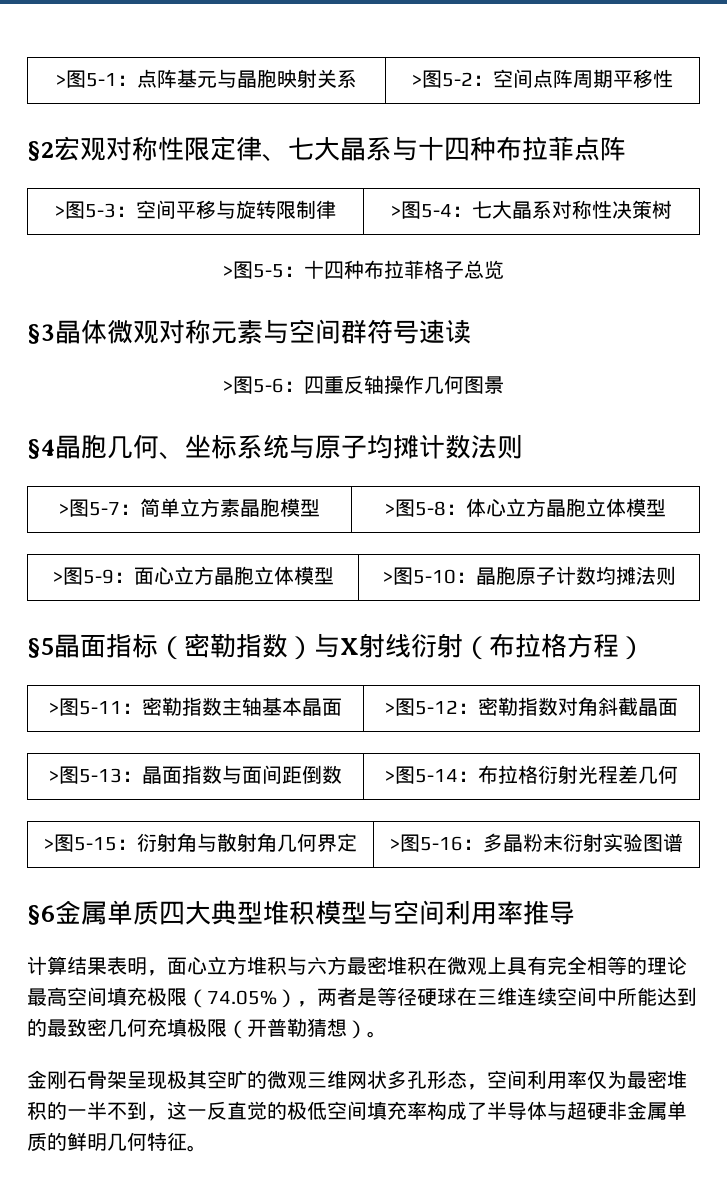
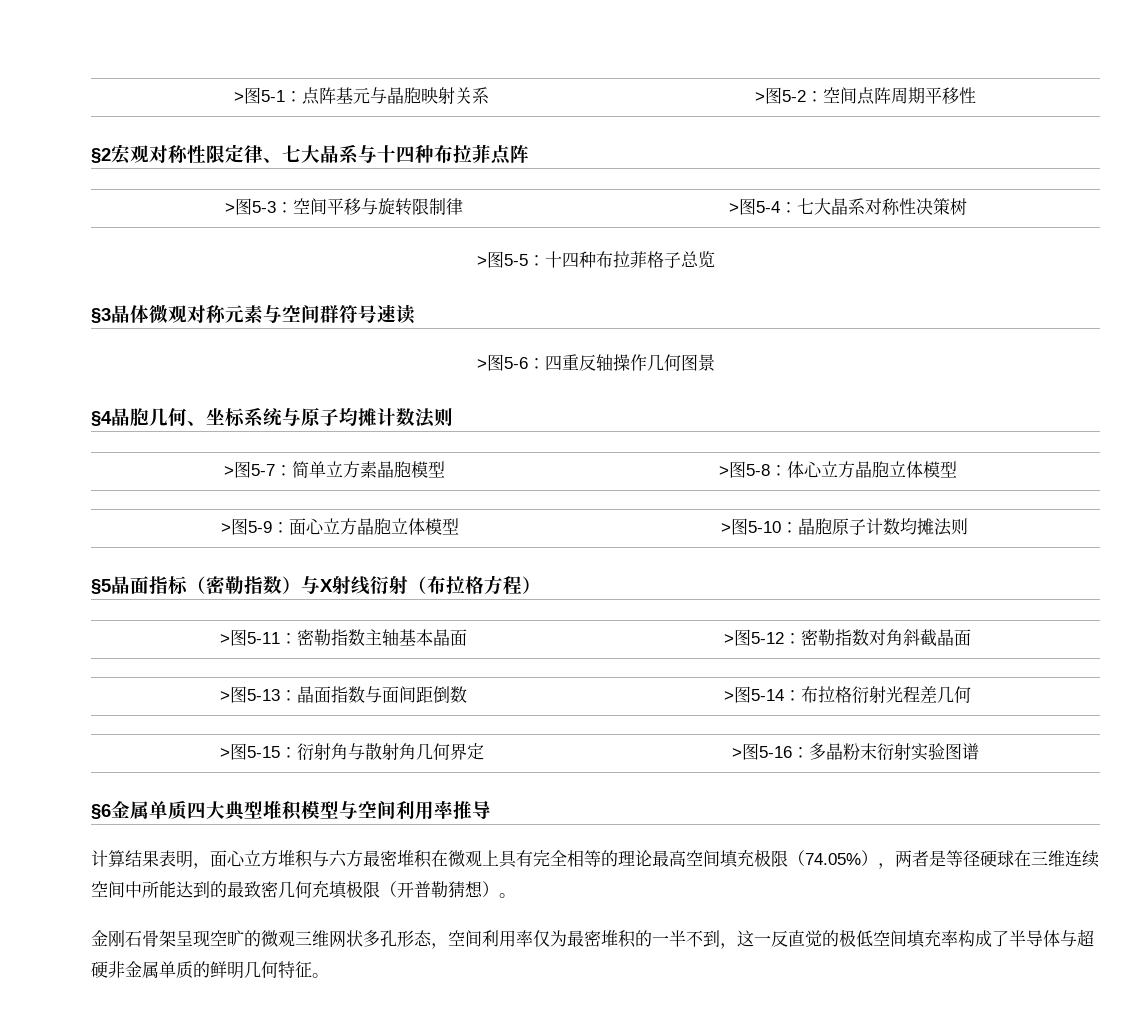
[167,1070,207,1089] 极其 -> (210, 938) none

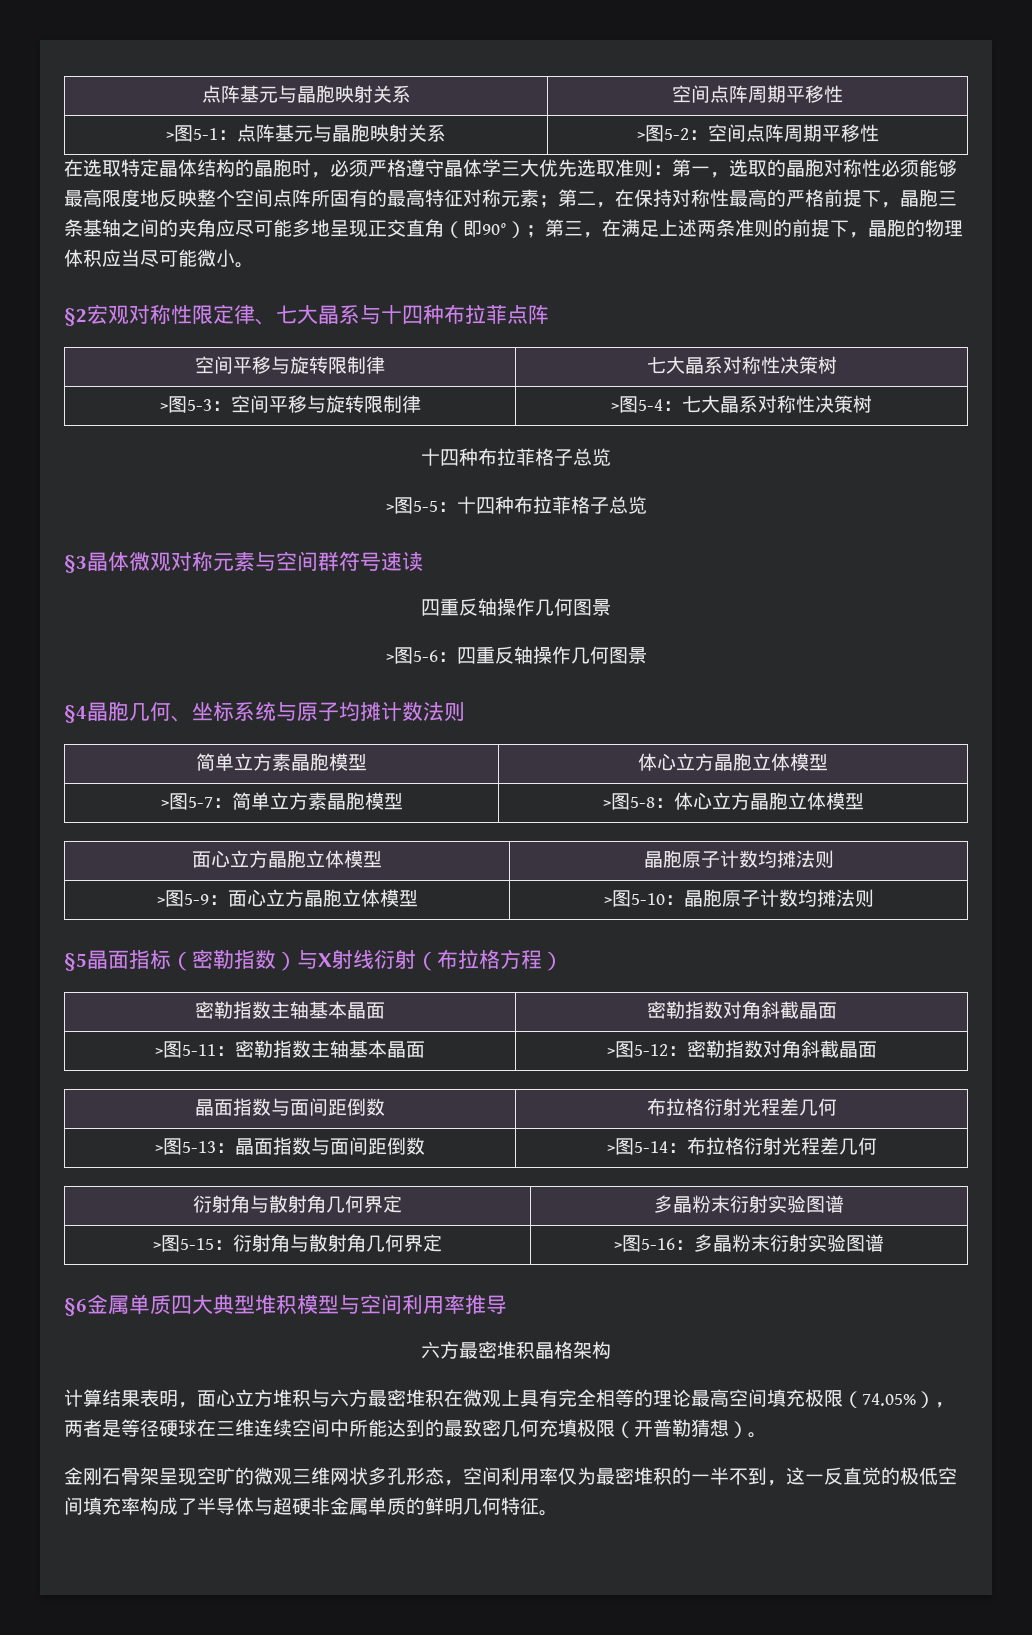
(233, 97) none -> [201,85,411,103] [672,85,843,103] 点阵基元与晶胞映射关系 | 空间点阵周期平移性 //
(976, 95) none -> [64,159,957,178] [64,189,957,208] [64,219,963,238] [64,249,254,268] // 在选取特定晶体结构的晶胞时，必须严格遵守晶体学三大优先选取准则：第一，选取的晶胞对称性必须能够最高限度地反映整个空间点阵所固有的最高特征对称元素；第二，在保持对称性最高的严格前提下，晶胞三条基轴之间的夹角应尽可能多地呈现正交直角（即90°）；第三，在满足上述两条准则的前提下，晶胞的物理体积应当尽可能微小。
(529, 154) none -> [195,356,385,374] [646,356,837,374] // 空间平移与旋转限制律 | 七大晶系对称性决策树
(967, 206) none -> [421,448,611,466] // 十四种布拉菲格子总览
(416, 314) none -> [421,598,611,616] // 四重反轴操作几何图景
(453, 417) none -> [196,753,367,771] [638,753,828,771] // 简单立方素晶胞模型 | 体心立方晶胞立体模型
(957, 469) none -> [192,850,382,868] [643,850,834,868] // 面心立方晶胞立体模型 | 晶胞原子计数均摊法则
(541, 585) none -> [195,1001,385,1019] [646,1001,837,1019] // 密勒指数主轴基本晶面 | 密勒指数对角斜截晶面
(971, 637) none -> [195,1098,385,1116] [646,1098,837,1116] // 晶面指数与面间距倒数 | 布拉格衍射光程差几何
(971, 694) none -> [193,1195,402,1213] [654,1195,844,1213] // 衍射角与散射角几何界定 | 多晶粉末衍射实验图谱
(491, 810) none -> [421,1341,611,1359] // 六方最密堆积晶格架构

